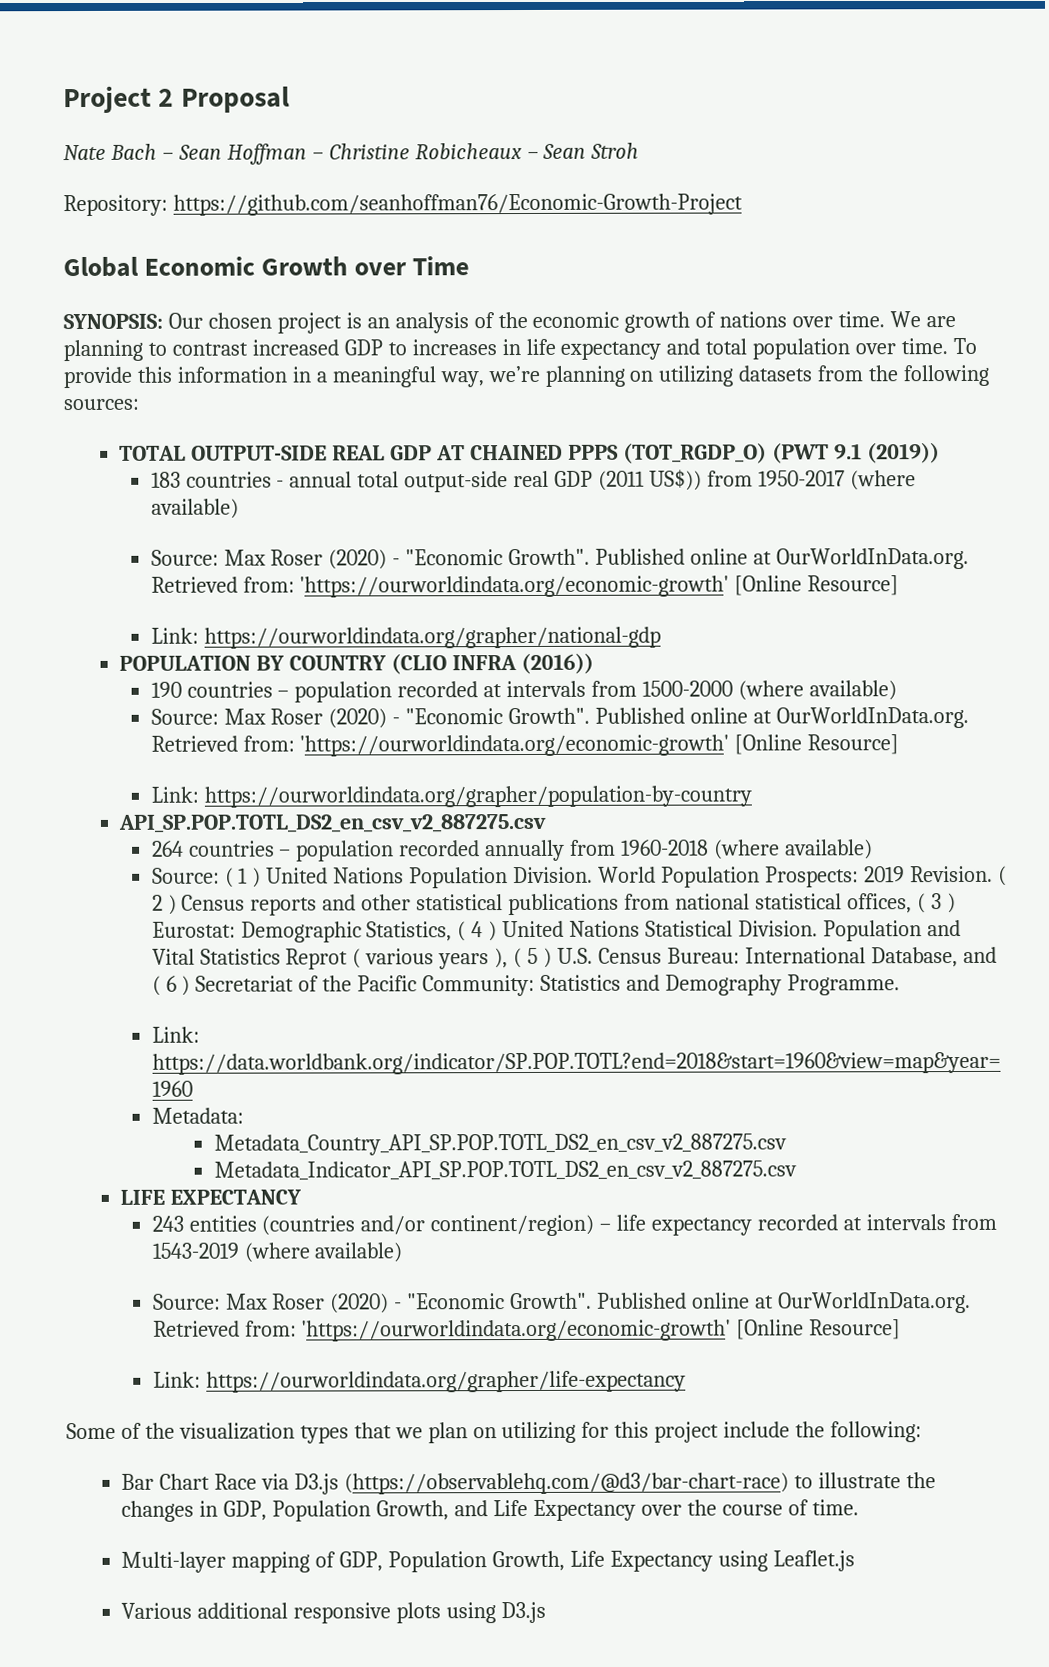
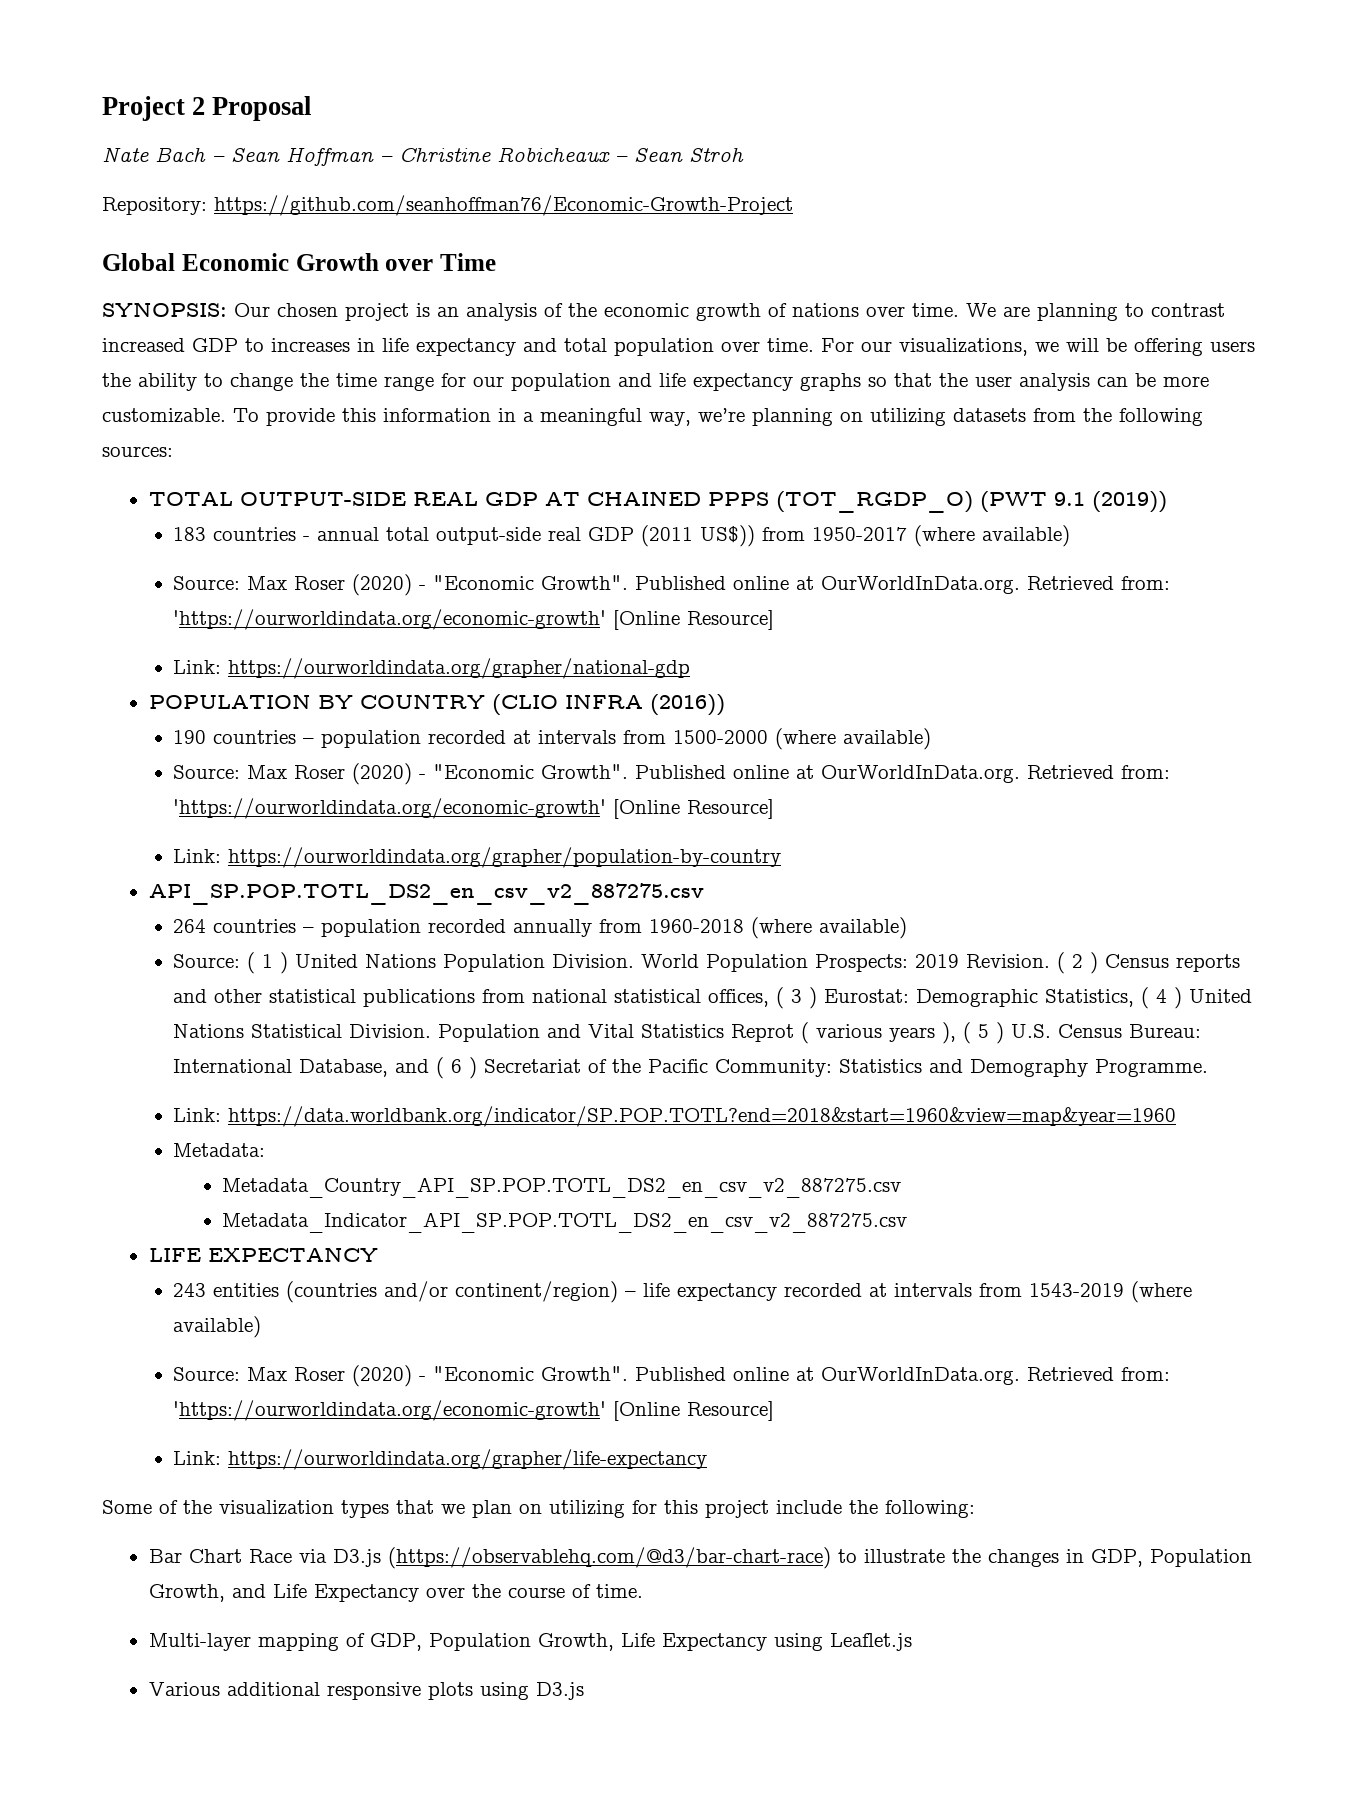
(949, 346) none -> [821,338,1255,356] [102,373,1209,391] [102,408,226,423] For our visualizations, we will be offering users the ability to change the time range for our population and life expectancy graphs so that the user analysis can be more customizable.

